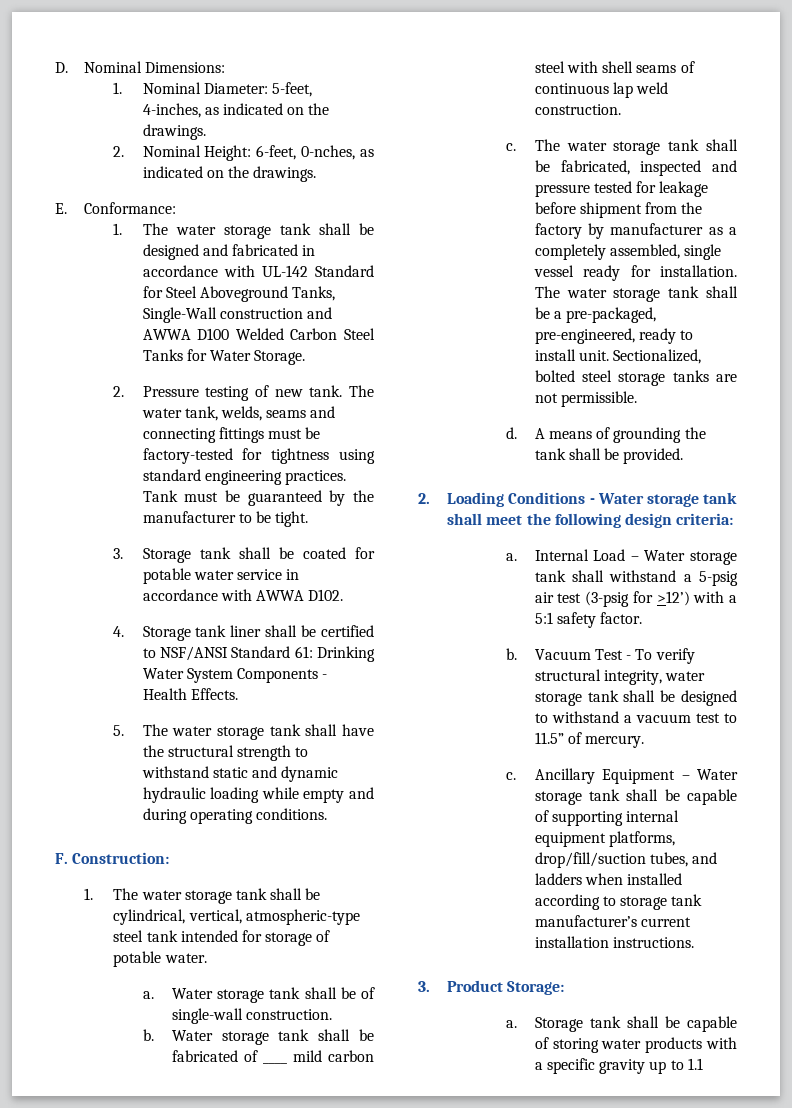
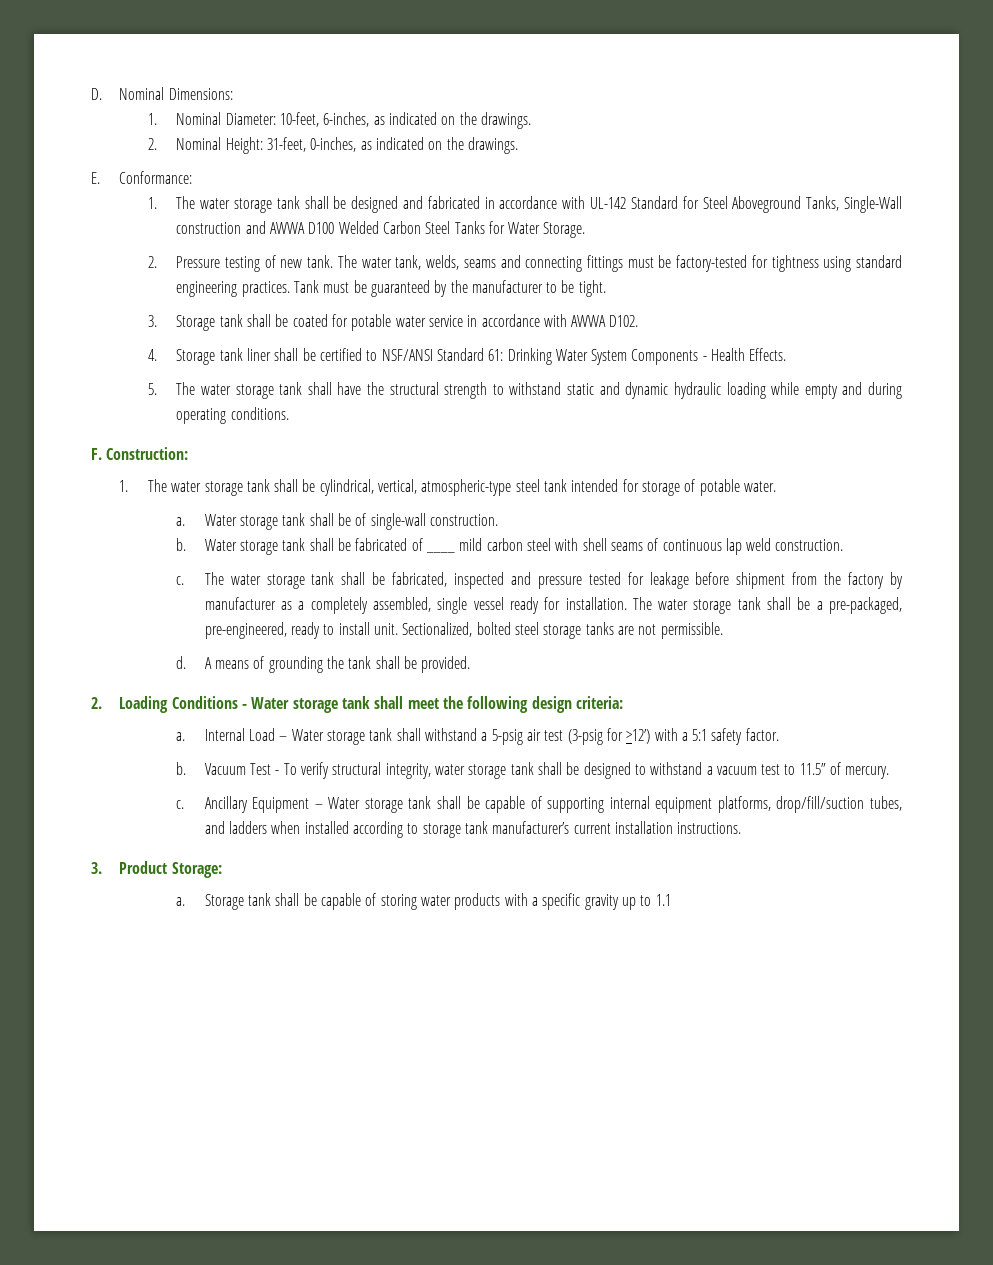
[271,82,312,97] [142,103,201,118] 5-feet, 4-inches, -> [279,112,370,127] 10-feet, 6-inches,
[256,145,356,160] 6-feet, 0-nches, -> [266,137,357,152] 31-feet, 0-inches,

